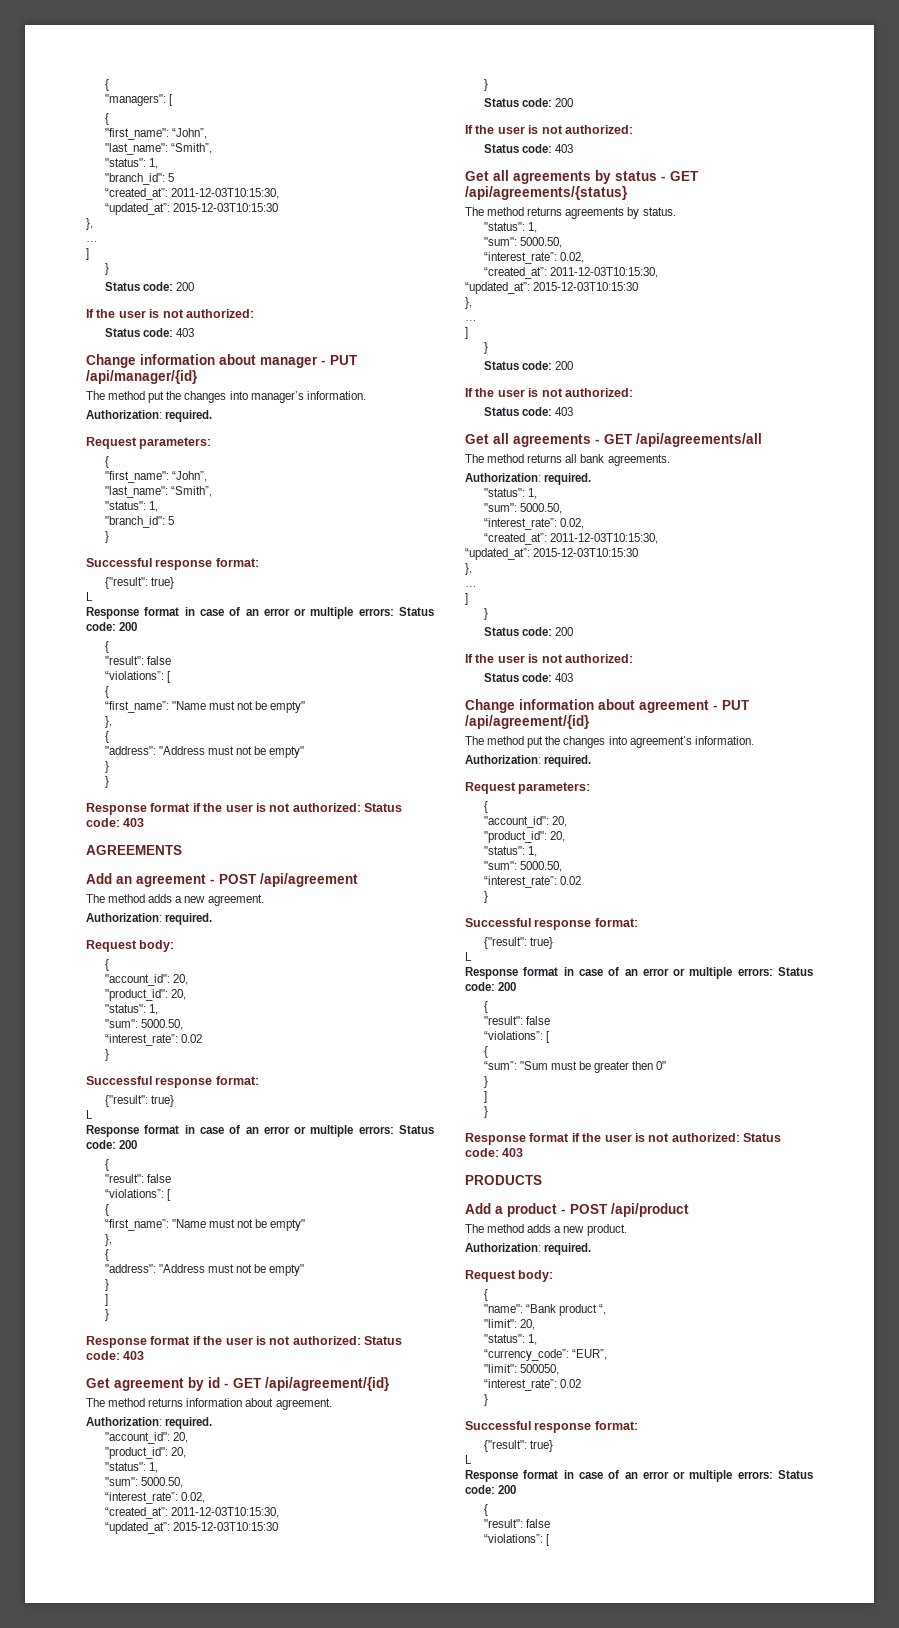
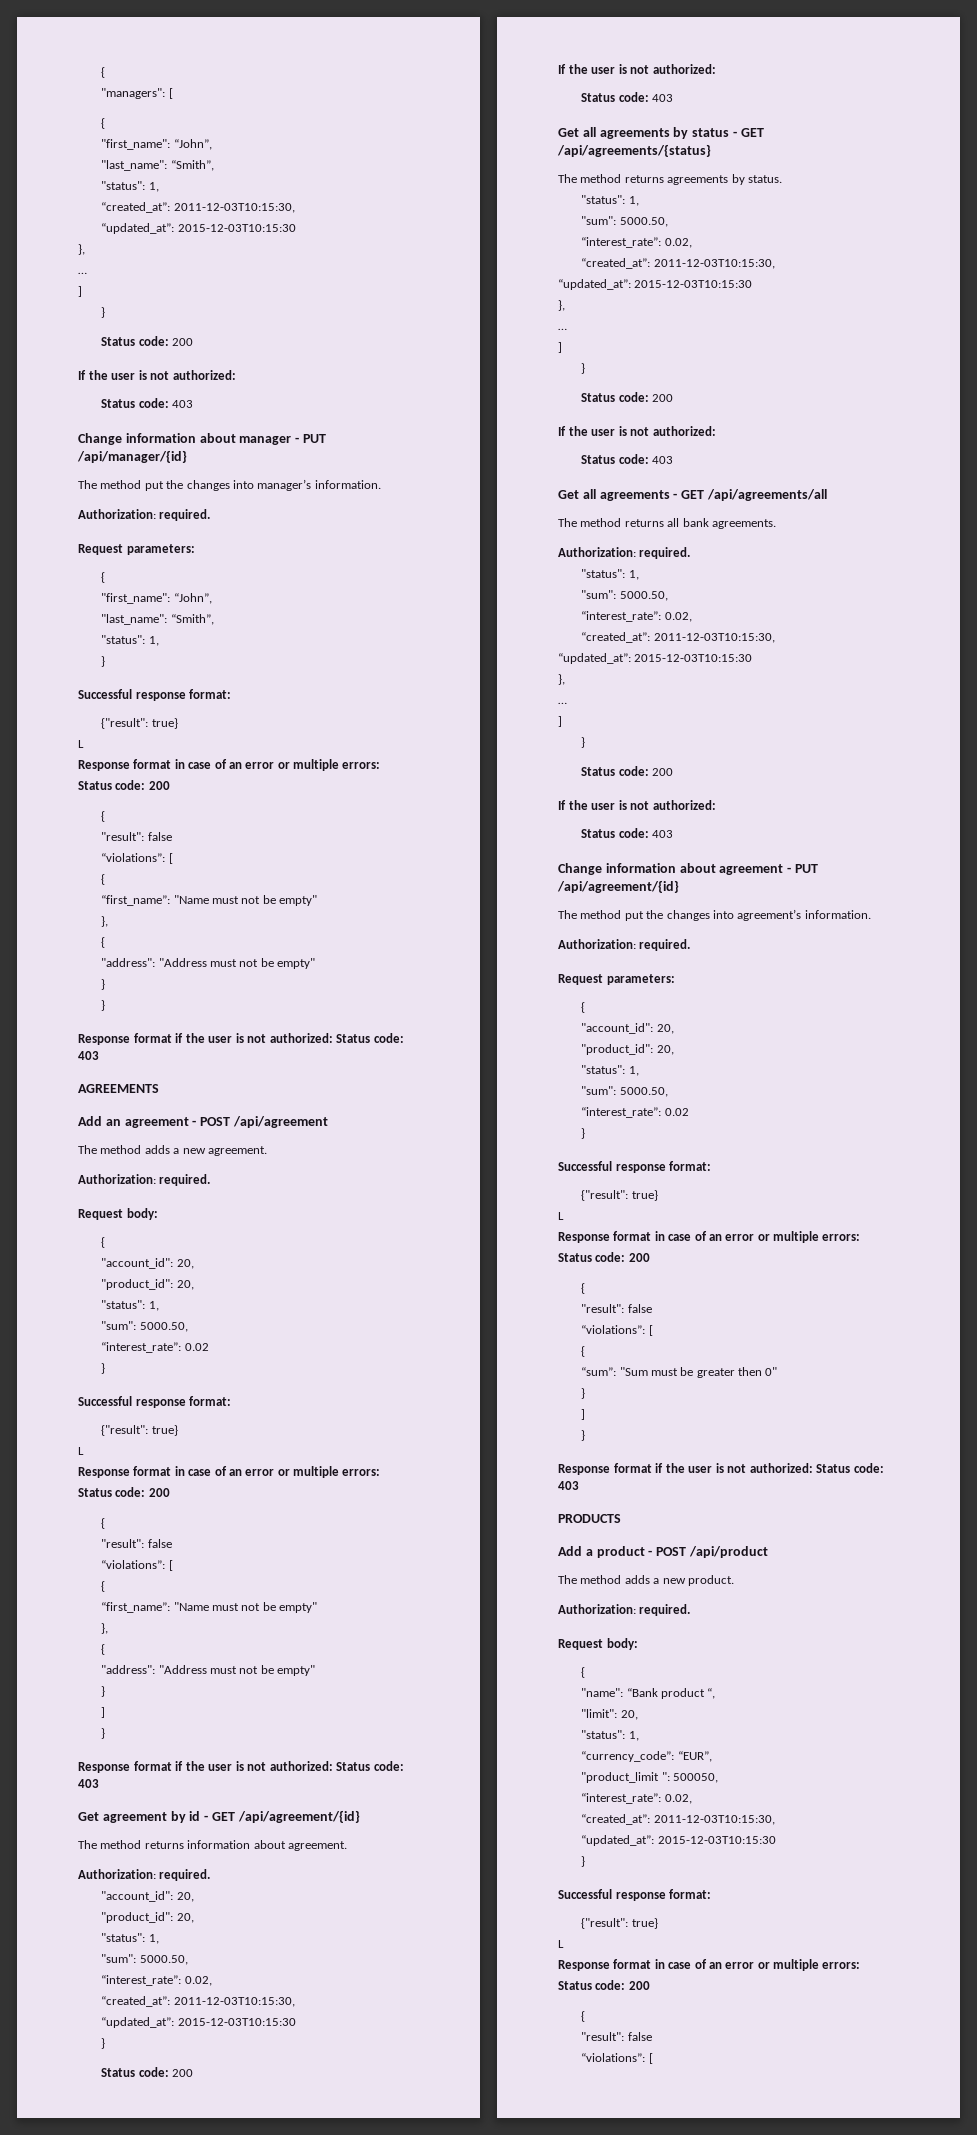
[104,173,174,185] // "branch_id": 5 -> (159, 187) none
[104,516,174,528] // "branch_id": 5 -> (159, 641) none
[483,1364,517,1373] "limit": -> [581,1772,670,1783] "product_limit ":
[559,1379,581,1388] 0.02 -> [664,1794,692,1804] [581,1814,775,1825] [581,1835,776,1846] 0.02, // “created_at”: 2011-12-03T10:15:30, // “updated_at”: 2015-12-03T10:15:30

